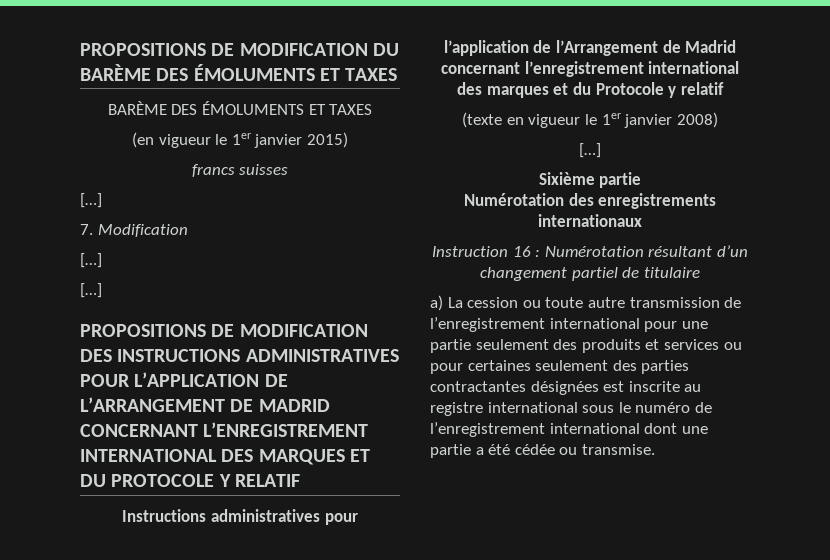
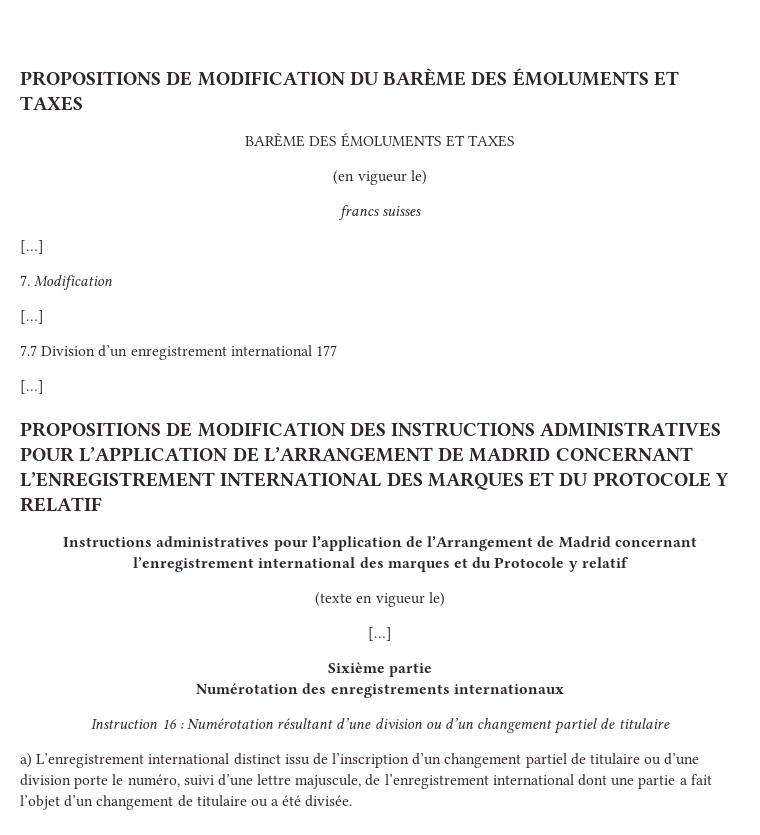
[215,132,348,148] le 1er janvier 2015) -> [410,170,427,185] le)
(102, 260) none -> [20,345,337,360] // 7.7 Division d’un enregistrement international 177
[585,112,718,128] le 1er janvier 2008) -> [428,592,445,607] le)
(713, 251) none -> [336,718,442,729] d’une division ou
[447,297,742,308] [430,317,708,332] [430,339,742,353] [430,360,690,374] [430,381,702,395] [430,402,691,416] La cession ou toute autre transmission de l’enregistrement international pour une partie seulement des produits et services ou pour certaines seulement des parties contractantes désignées est inscrite au registre international sous le numéro -> [36,753,700,768] [20,774,362,789] L’enregistrement international distinct issu de l’inscription d’un changement partiel de titulaire ou d’une division porte le numéro, suivi d’une lettre majuscule,
[488,444,655,455] été cédée ou transmise. -> [690,774,712,785] [20,795,353,810] fait l’objet d’un changement de titulaire ou a été divisée.

